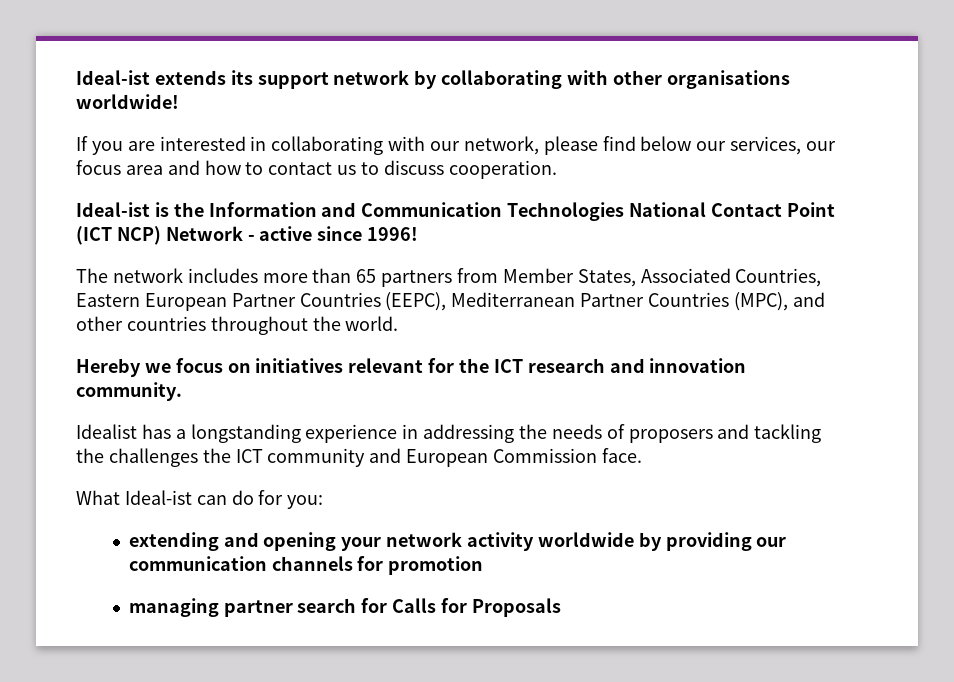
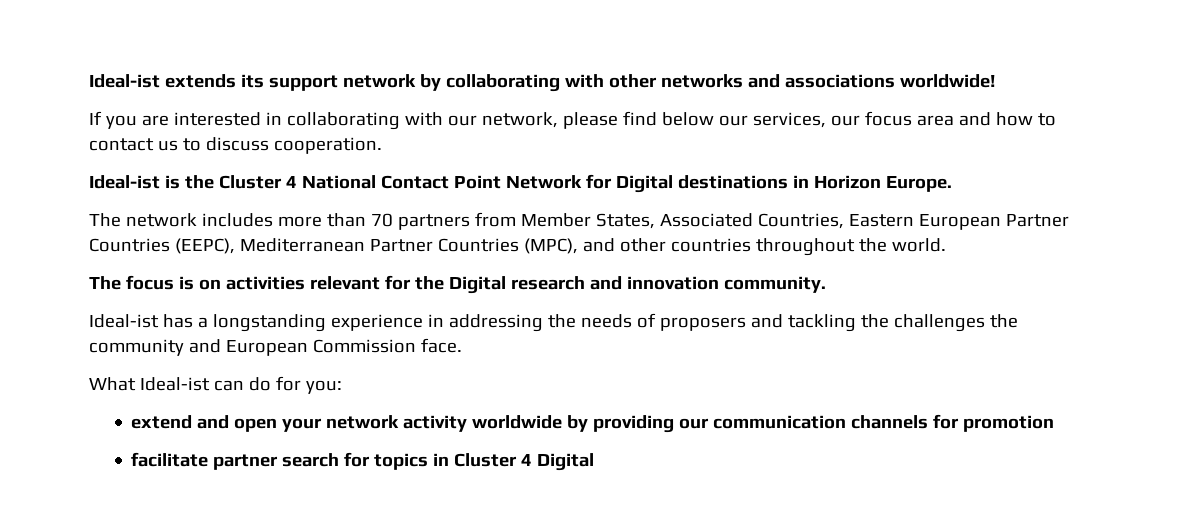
[666,70,790,89] organisations -> [660,74,895,88] networks and associations
[208,202,835,221] [76,226,419,245] Information and Communication Technologies National Contact Point (ICT NCP) Network - active since 1996! -> [218,174,952,193] Cluster 4 National Contact Point Network for Digital destinations in Horizon Europe.
[356,269,377,283] 65 -> [370,213,393,227] 70
[76,358,344,377] Hereby we focus on initiatives -> [89,275,305,290] The focus is on activities
[493,359,523,373] ICT -> [448,276,506,294] Digital
[76,424,137,439] Idealist -> [89,314,159,328] Ideal-ist
[235,449,263,463] ICT -> (1018, 321) none
[128,532,337,551] extending and opening -> [131,415,278,432] extend and open
[128,598,219,617] managing -> [131,452,209,467] facilitate
[392,598,561,617] Calls for Proposals -> [374,453,595,471] topics in Cluster 4 Digital

